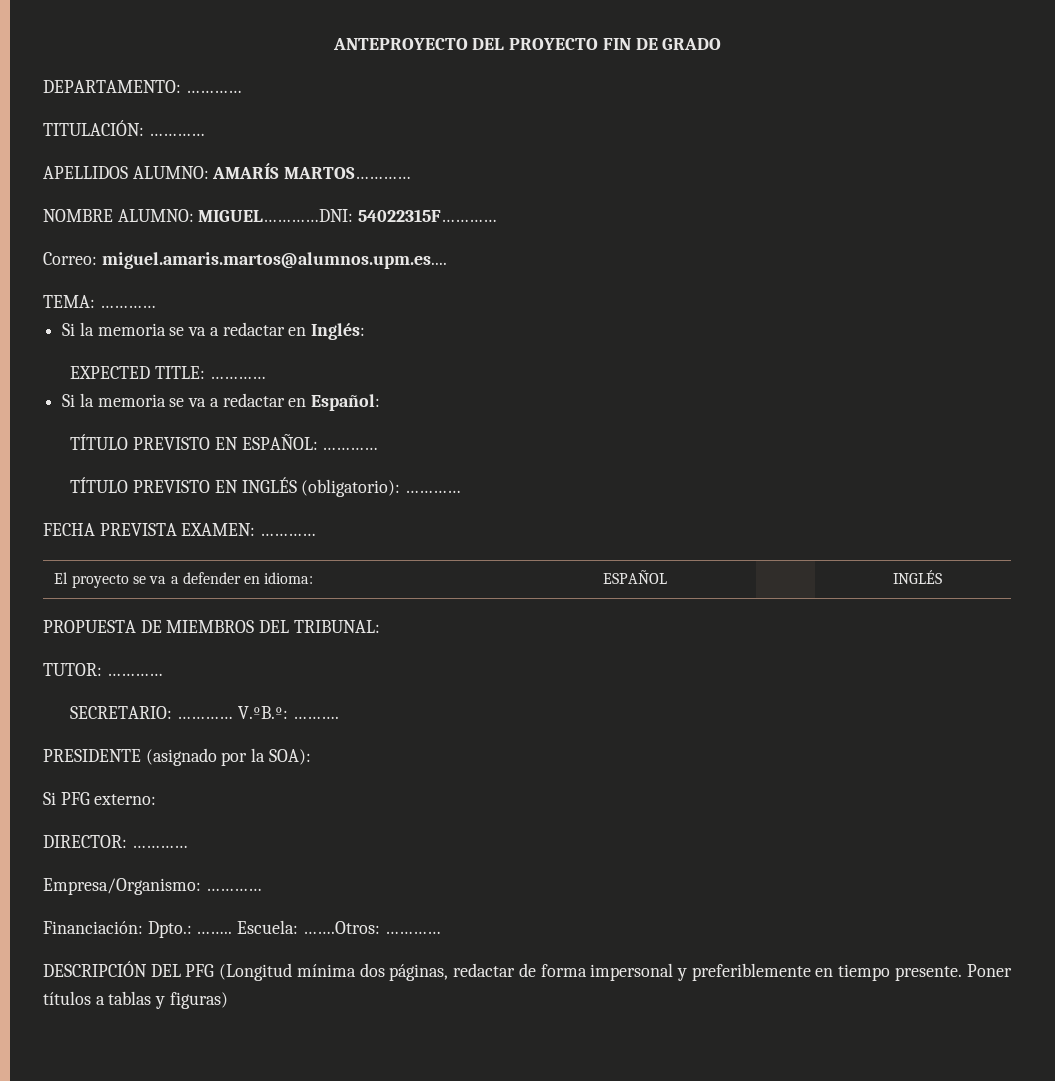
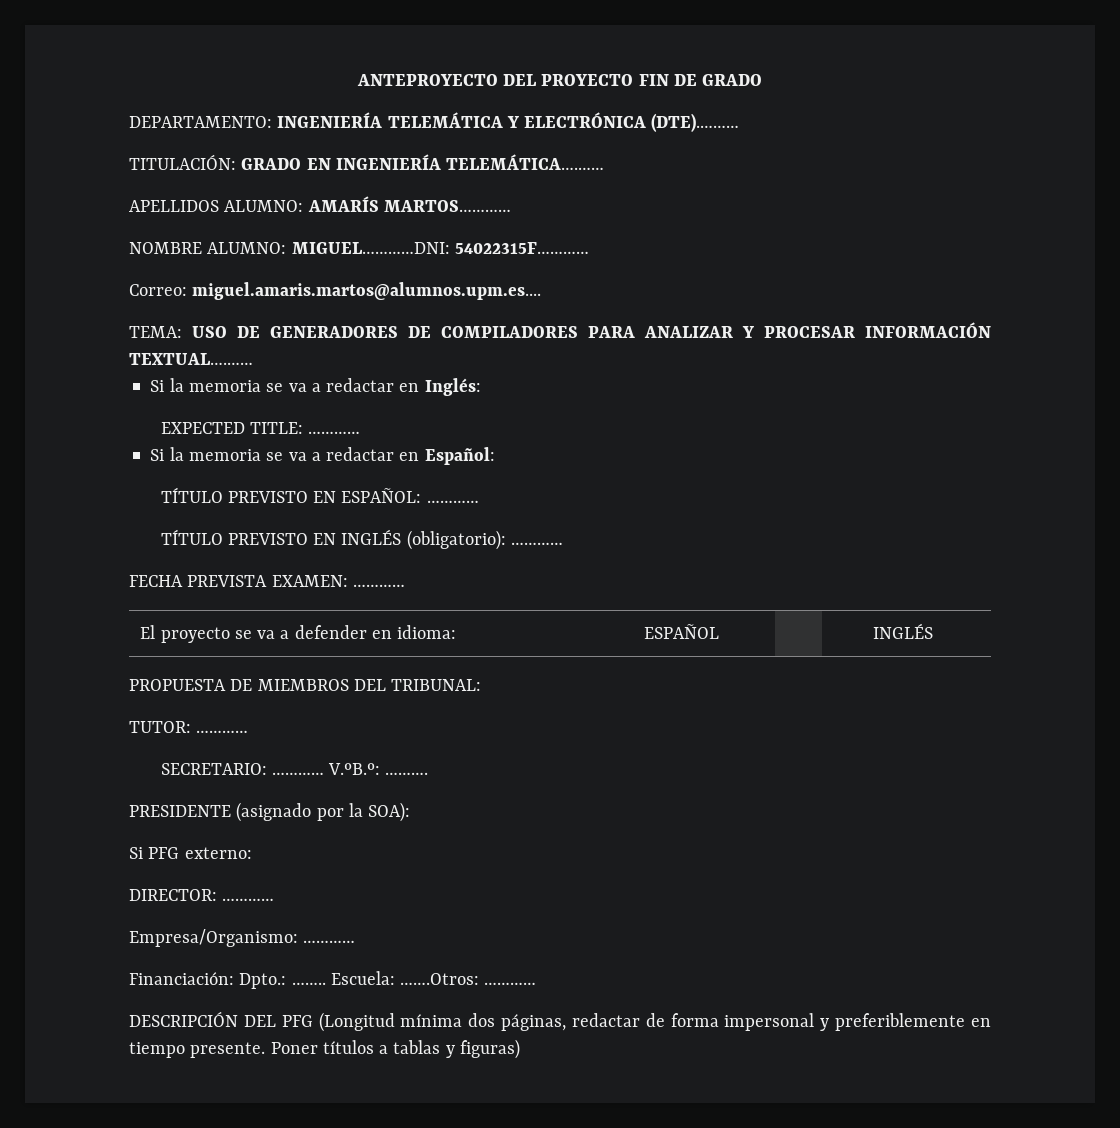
[185,90,242,93] [43,120,205,136] ………… // TITULACIÓN: ………… -> [277,112,740,132] [129,154,605,170] INGENIERÍA TELEMÁTICA Y ELECTRÓNICA (DTE).……… // TITULACIÓN: GRADO EN INGENIERÍA TELEMÁTICA….……
[99,305,156,308] ………… -> [192,322,991,338] [129,353,253,365] USO DE GENERADORES DE COMPILADORES PARA ANALIZAR Y PROCESAR INFORMACIÓN TEXTUAL….……

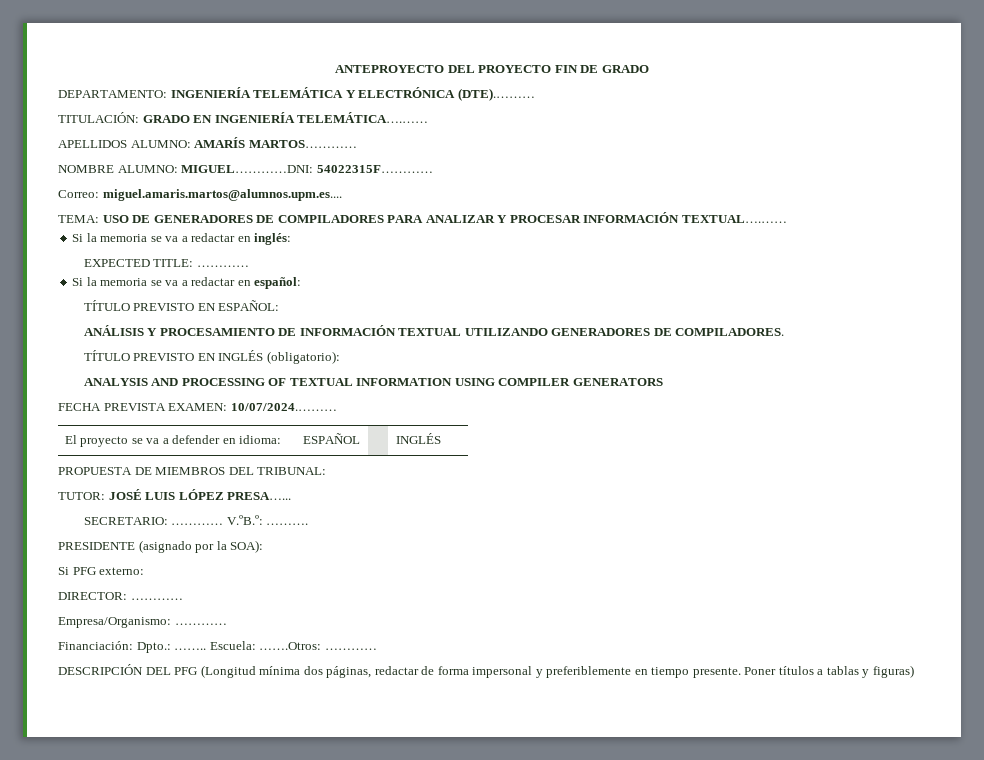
[424,378,481,396] Inglés: -> [254,233,292,245] inglés:
[424,447,495,465] Español: -> [254,277,302,289] español:
[426,500,479,503] ………… -> [83,325,785,336] // ANÁLISIS Y PROCESAMIENTO DE INFORMACIÓN TEXTUAL UTILIZANDO GENERADORES DE COMPILADORES.
[510,542,563,545] ………… -> [83,378,663,386] // ANALYSIS AND PROCESSING OF TEXTUAL INFORMATION USING COMPILER GENERATORS
[352,584,405,587] ………… -> [230,403,337,411] 10/07/2024.………
[196,730,249,733] ………… -> [108,489,292,500] JOSÉ LUIS LÓPEZ PRESA…...

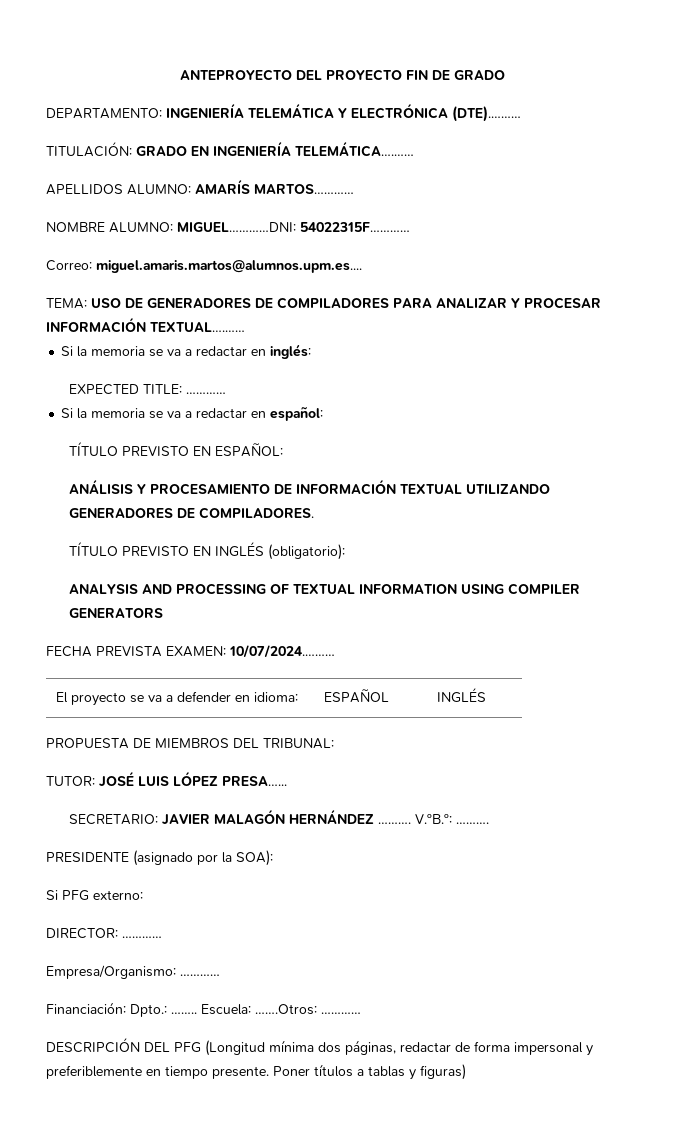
[171,523,224,525] ………… -> [161,809,411,825] JAVIER MALAGÓN HERNÁNDEZ ……….

